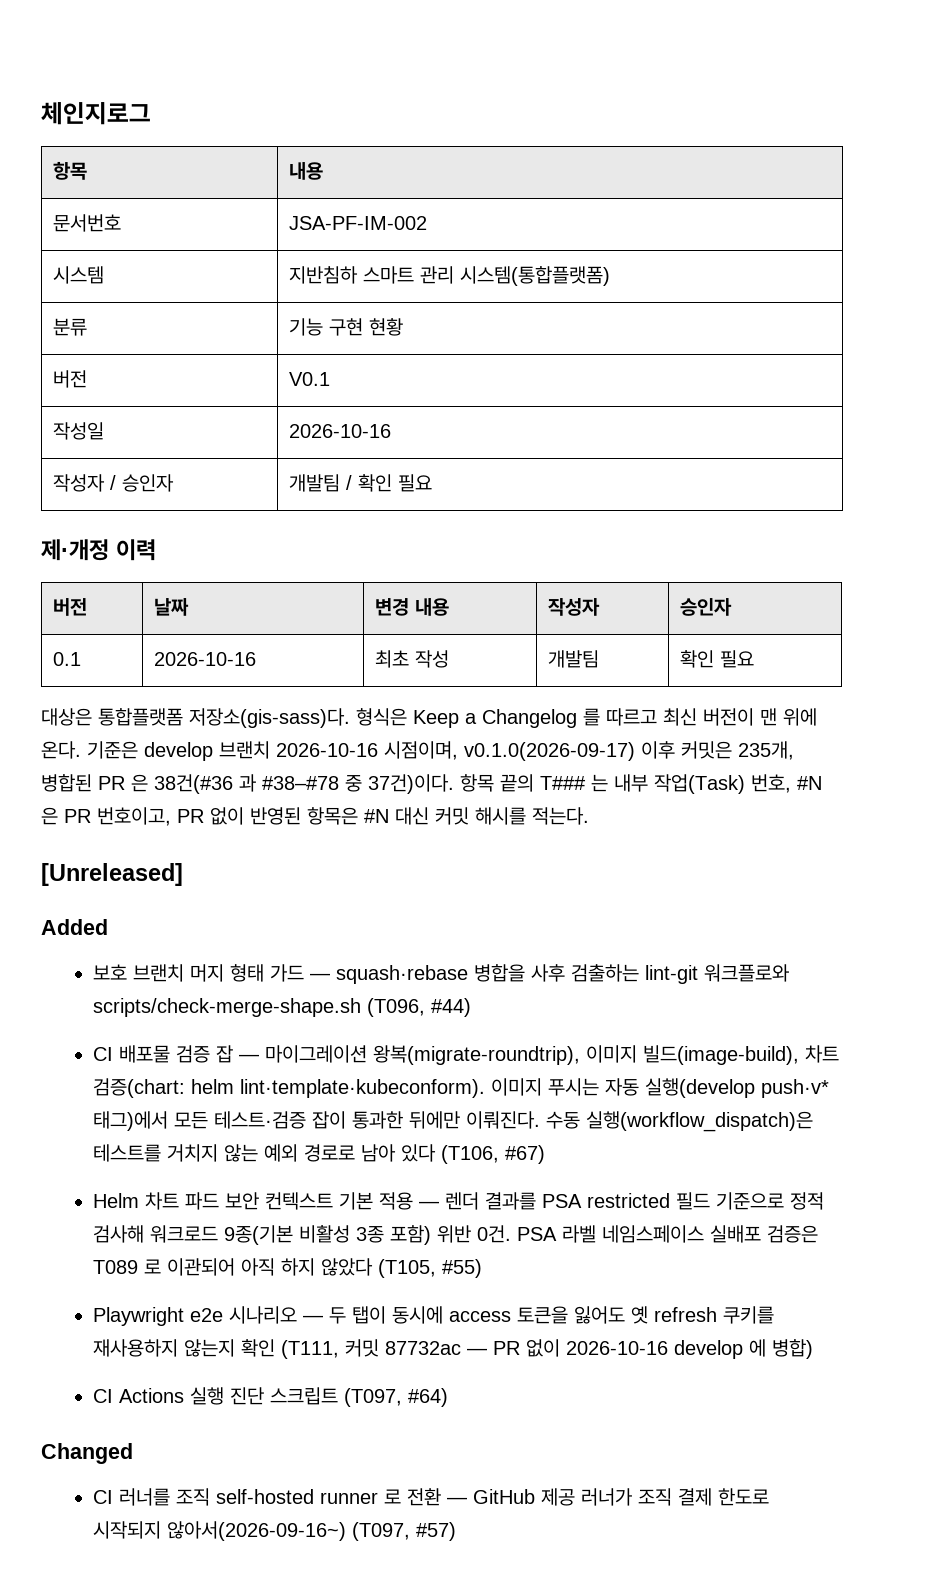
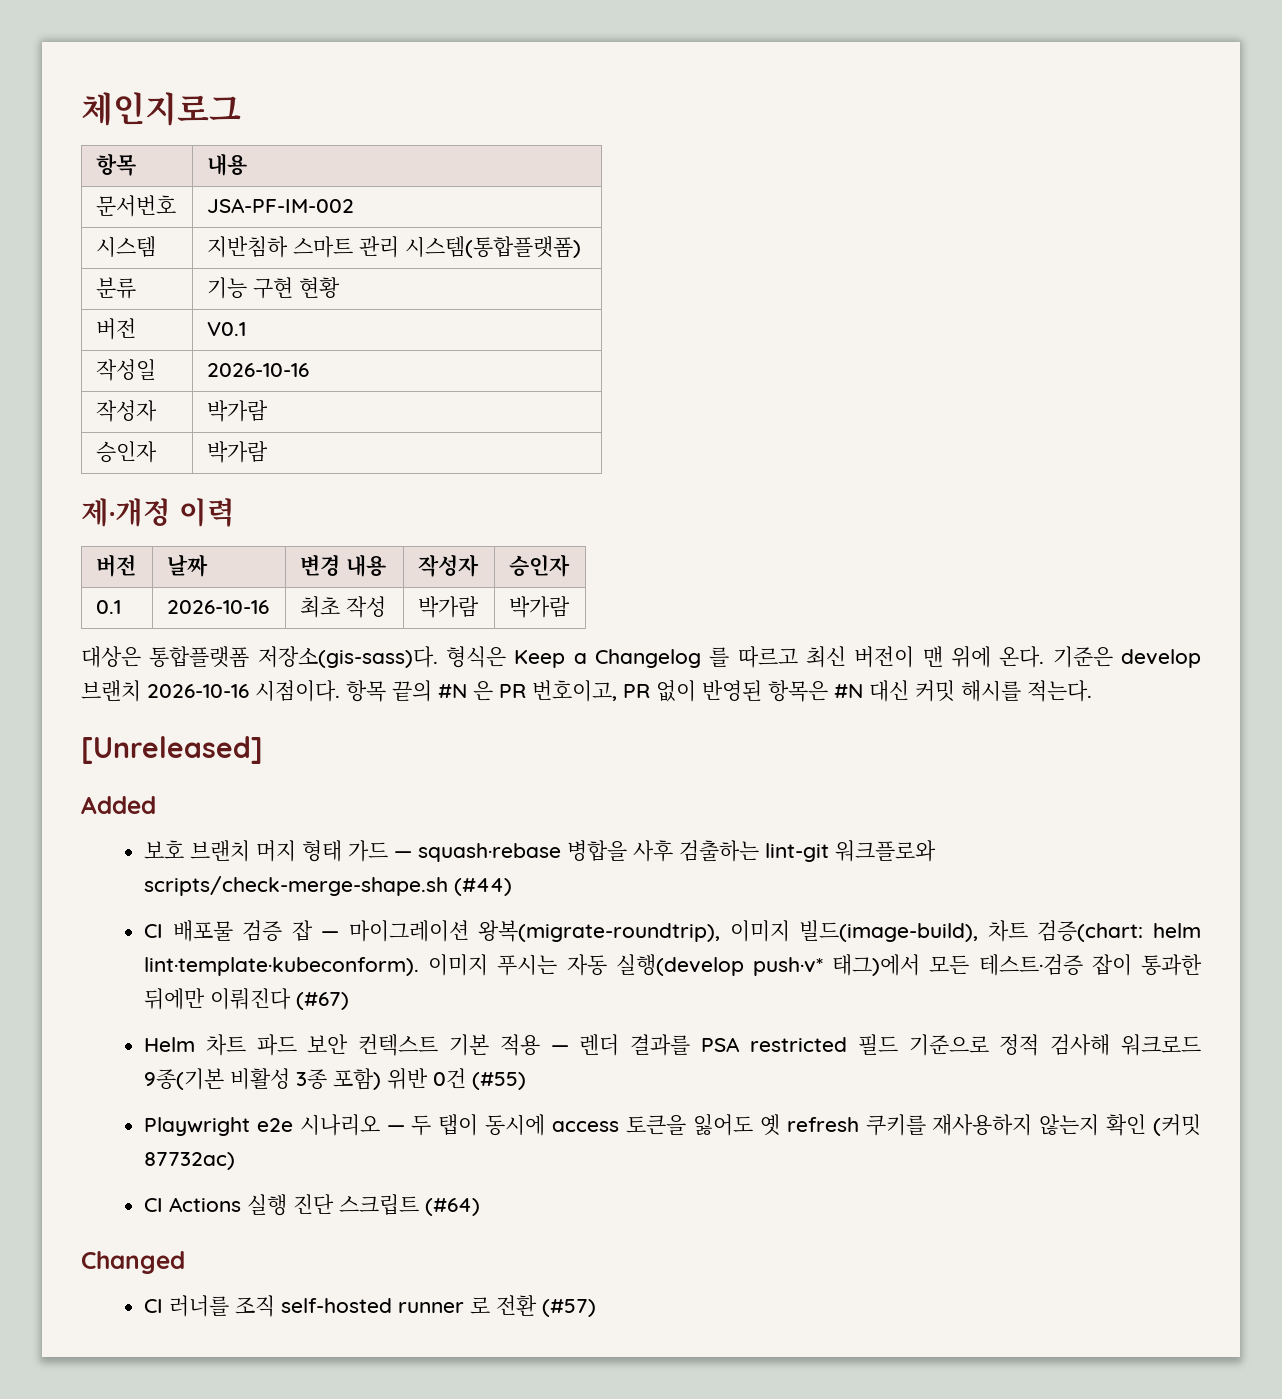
[109,475,116,490] / -> [207,400,269,422] | 박가람 //
[288,474,432,492] 개발팀 / 확인 필요 -> [207,441,269,463] 박가람
[547,650,599,668] [679,650,754,668] 개발팀 | 확인 필요 -> [418,596,480,618] [509,596,571,618] 박가람 | 박가람
[384,741,794,761] [41,774,791,794] 시점이며, v0.1.0(2026-09-17) 이후 커밋은 235개, 병합된 PR 은 38건(#36 과 #38–#78 중 37건)이다. 항목 끝의 T### 는 내부 작업(Task) 번호, -> [255,680,432,702] 시점이다. 항목 끝의
[367,998,472,1017] (T096, #44) -> [453,878,512,896] (#44)
[466,1111,814,1132] [93,1144,546,1164] 이뤄진다. 수동 실행(workflow_dispatch)은 테스트를 거치지 않는 예외 경로로 남아 있다 (T106, #67) -> [209,988,349,1010] 이뤄진다 (#67)
[477,1225,819,1243] [93,1258,483,1278] 0건. PSA 라벨 네임스페이스 실배포 검증은 T089 로 이관되어 아직 하지 않았다 (T105, #55) -> [432,1068,526,1090] 0건 (#55)
[281,1339,814,1359] (T111, 커밋 87732ac — PR 없이 2026-10-16 develop 에 병합) -> [1152,1114,1201,1136] [143,1152,235,1170] (커밋 87732ac)
[344,1388,449,1407] (T097, #64) -> [424,1198,480,1216] (#64)
[447,1488,770,1506] [93,1521,457,1541] — GitHub 제공 러너가 조직 결제 한도로 시작되지 않아서(2026-09-16~) (T097, #57) -> [541,1299,596,1317] (#57)

